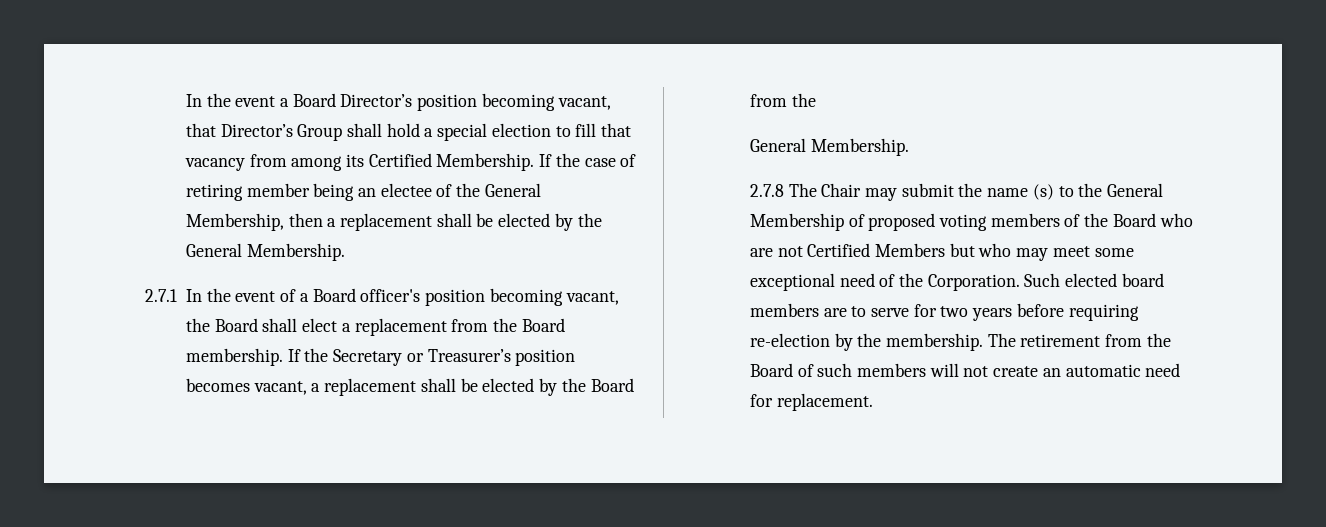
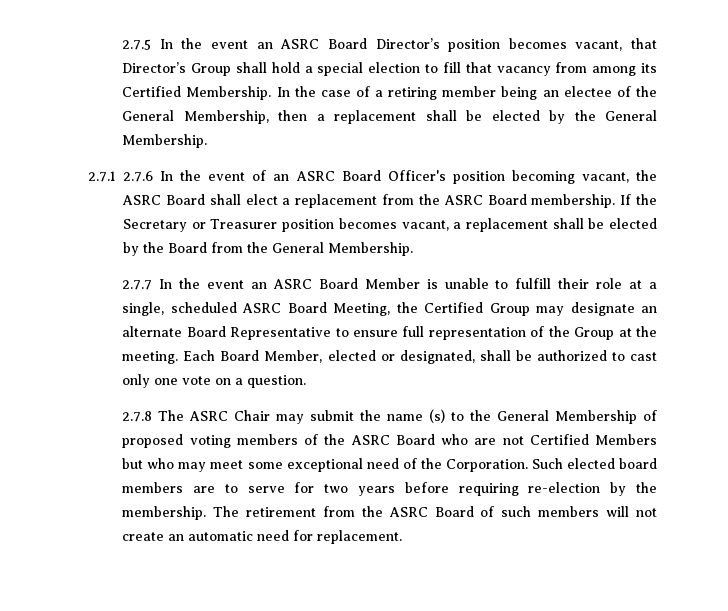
[185,93,289,107] In the event a -> [122,38,320,50] 2.7.5 In the event an ASRC
[481,93,555,111] becoming -> [508,38,567,49] becomes
[539,154,553,167] If -> [276,87,290,97] In
(637, 160) none -> [375,90,384,97] a
(178, 295) none -> [123,171,154,182] 2.7.6
[299,288,421,302] a Board officer's -> [273,170,446,181] an ASRC Board Officer's
(211, 325) none -> [122,195,162,205] ASRC
(518, 325) none -> [443,195,483,205] ASRC
[427,349,511,362] Treasurer’s -> [210,219,278,229] Treasurer
[749,138,909,156] // General Membership. -> [272,242,414,256] [122,278,657,290] [122,302,657,316] [122,326,658,340] [122,350,657,364] [122,374,307,388] General Membership. // 2.7.7 In the event an ASRC Board Member is unable to fulfill their role at a single, scheduled ASRC Board Meeting, the Certified Group may designate an alternate Board Representative to ensure full representation of the Group at the meeting. Each Board Member, elected or designated, shall be authorized to cast only one vote on a question.
(817, 190) none -> [189,411,229,421] ASRC
(1109, 220) none -> [350,435,390,445] ASRC
(1171, 340) none -> [388,507,428,517] ASRC

